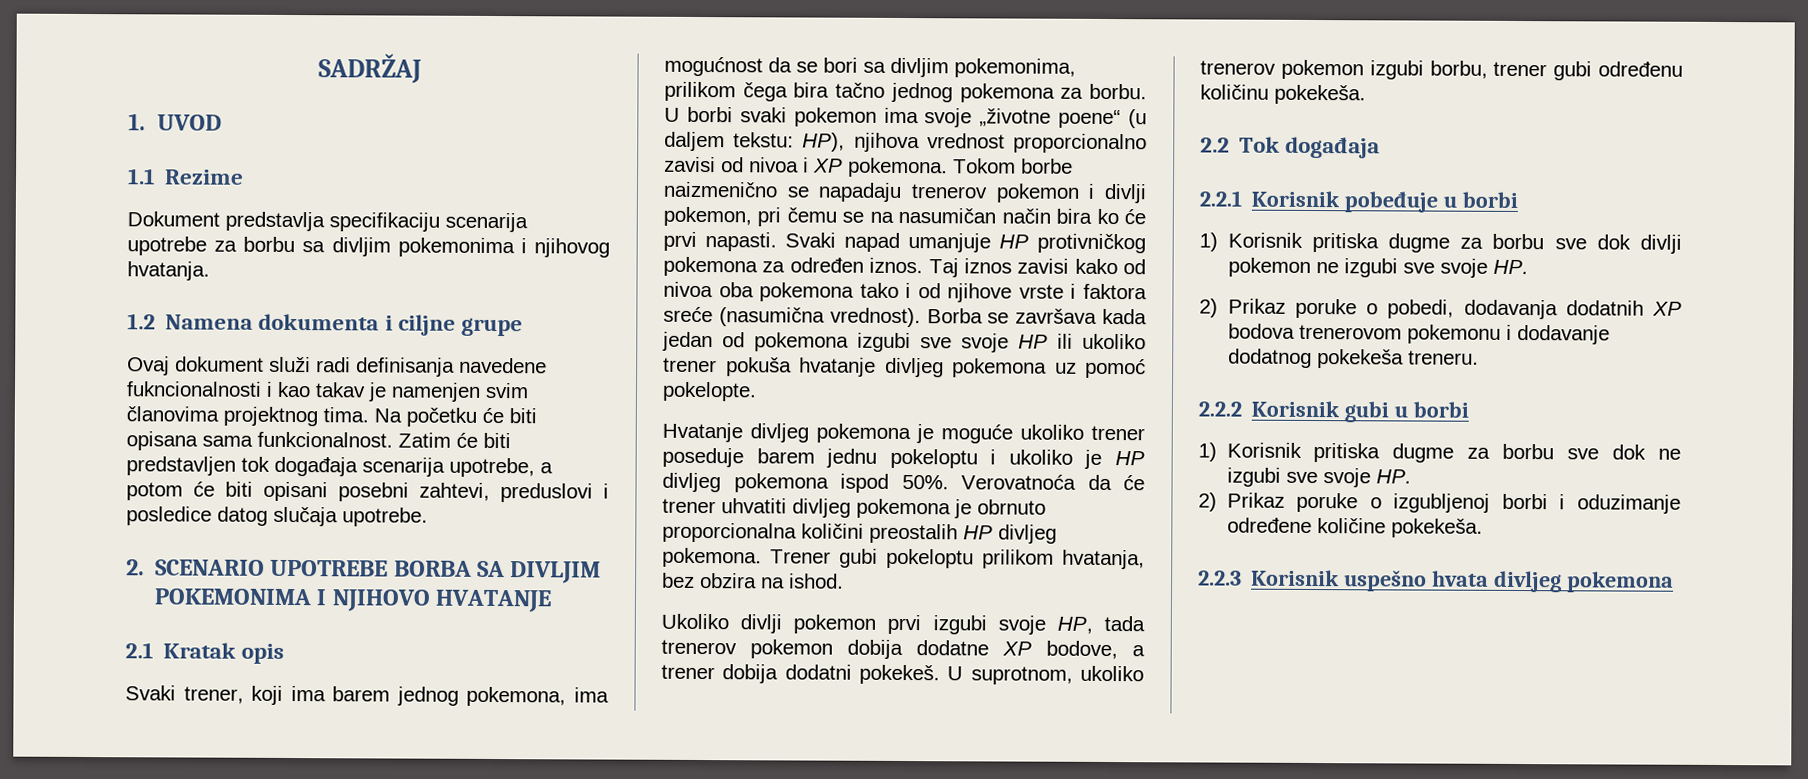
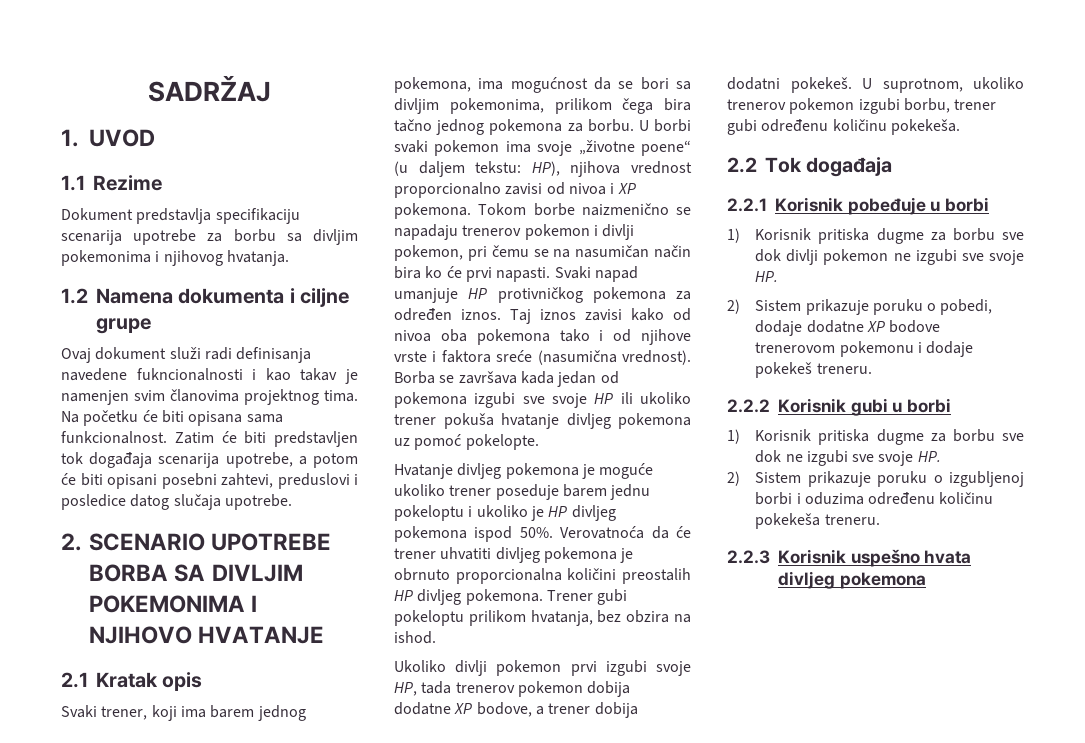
[1227,298,1682,320] [1227,323,1610,345] [1227,348,1404,369] Prikaz poruke o pobedi, dodavanja dodatnih XP bodova trenerovom pokemonu i dodavanje dodatnog pokekeša -> [755,299,993,315] [755,320,941,336] [755,341,974,357] [755,362,813,378] Sistem prikazuje poruku o pobedi, dodaje dodatne XP bodove trenerovom pokemonu i dodaje pokekeš
[1226,492,1359,513] Prikaz poruke -> [755,471,928,487] Sistem prikazuje poruku
[1577,494,1681,514] [1226,517,1483,538] oduzimanje određene količine pokekeša. -> [804,492,994,505] [755,513,880,529] oduzima određenu količinu pokekeša treneru.

